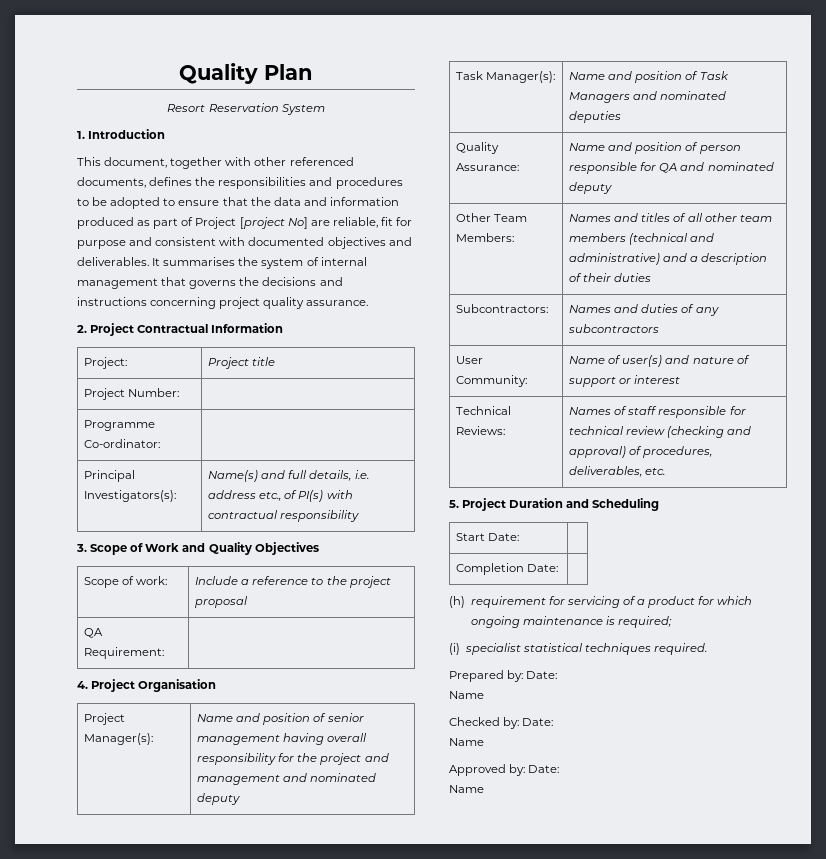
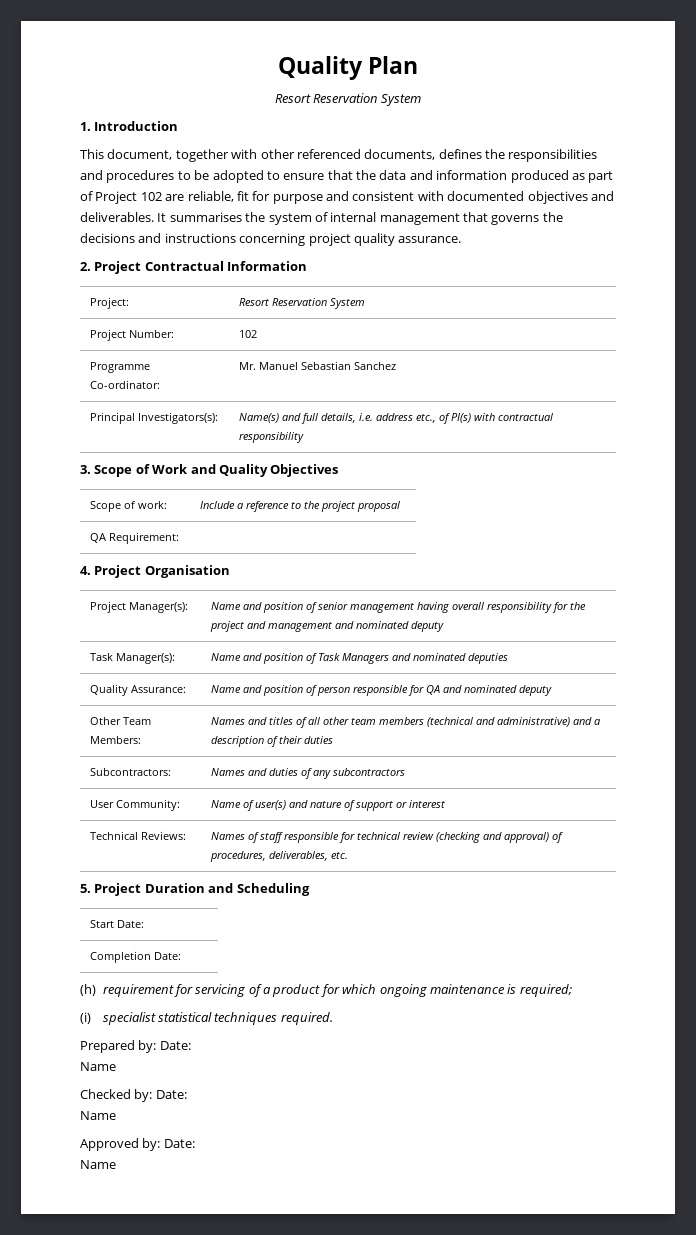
[239,217,308,229] [project No] -> [140,192,162,201] 102
[208,357,276,369] Project title -> [238,298,365,309] Resort Reservation System
(180, 392) none -> [238,330,257,338] 102
(161, 443) none -> [238,361,396,370] Mr. Manuel Sebastian Sanchez

